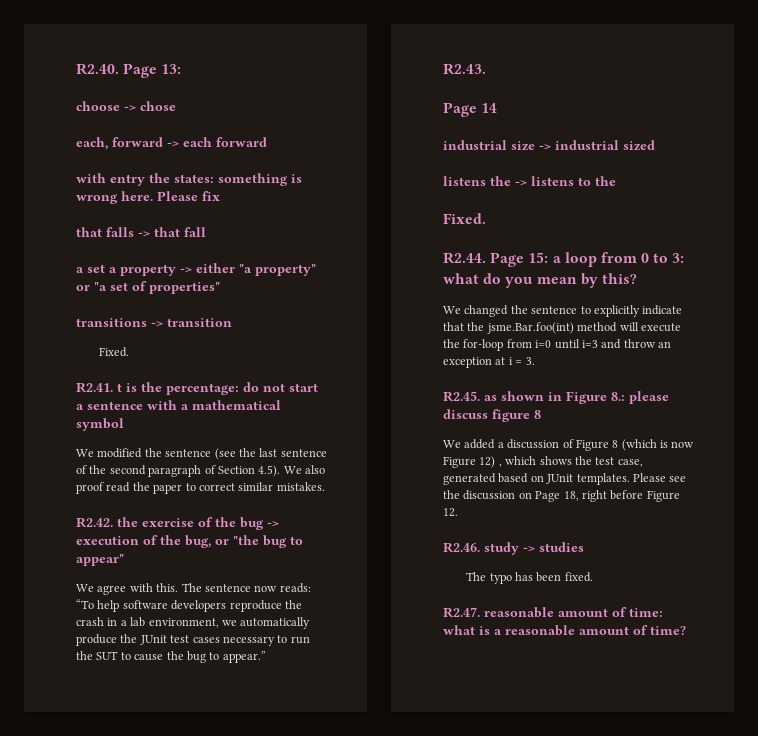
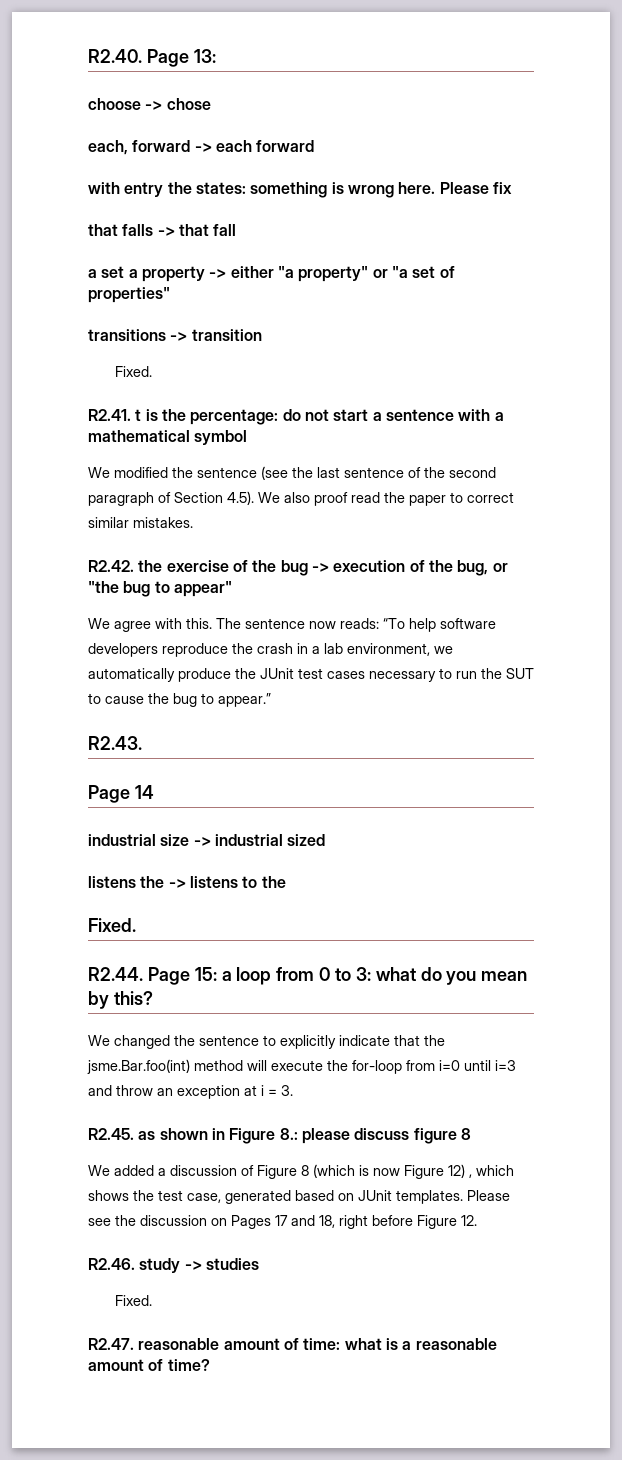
[535,491,561,502] Page -> [231,1215,315,1229] Pages 17 and
[466,572,593,584] The typo has been fixed. -> [115,1295,153,1306] Fixed.

